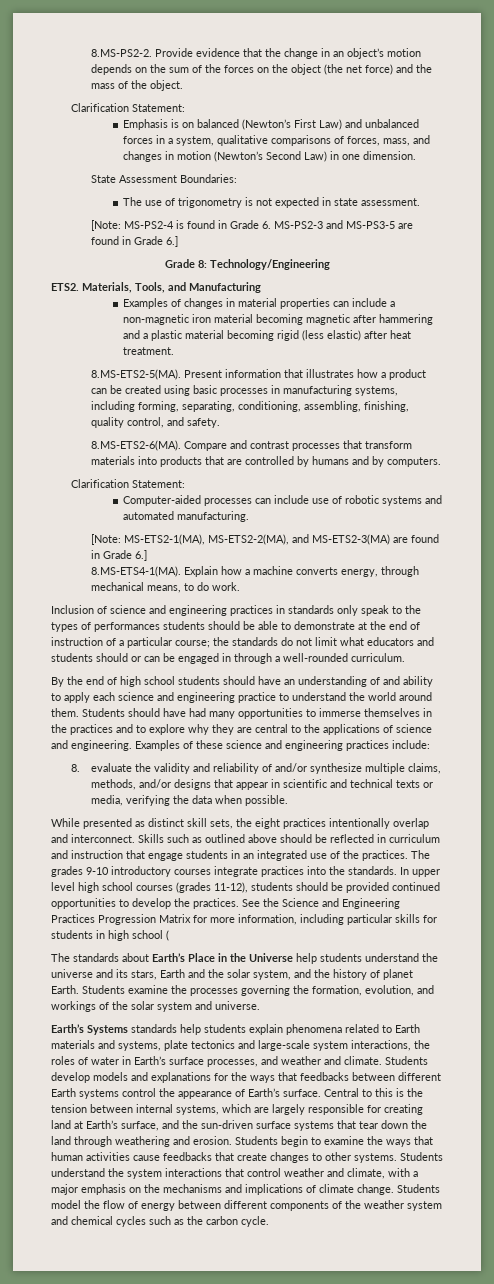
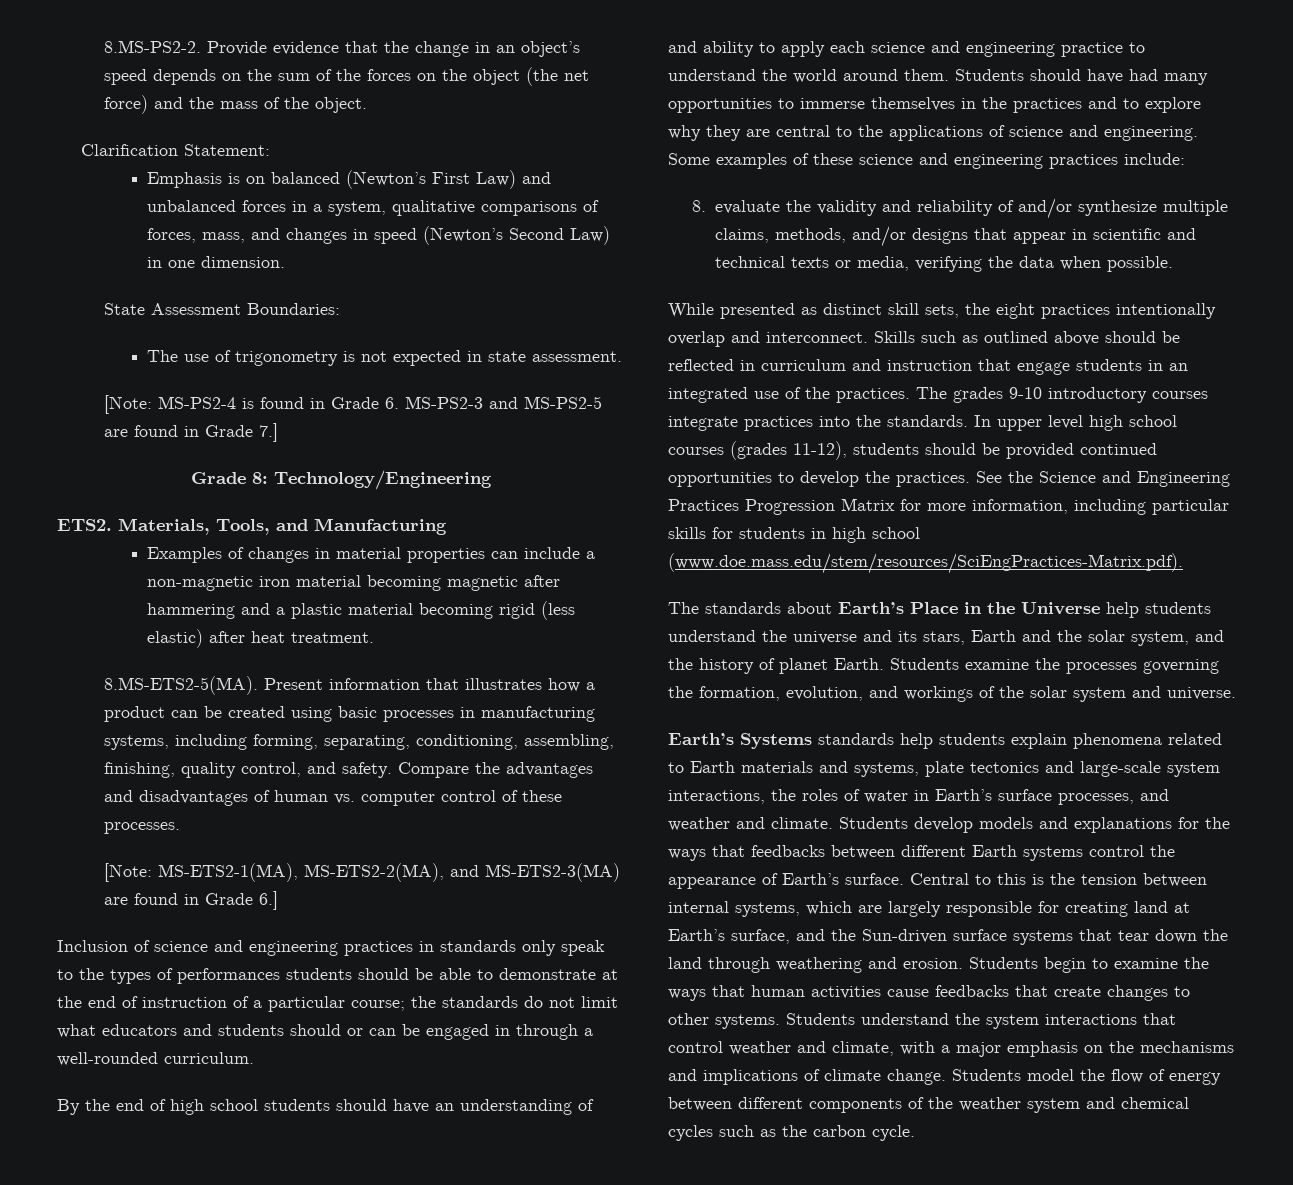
[387,48,422,57] motion -> [104,69,148,85] speed
[177,151,212,160] motion -> [374,228,418,244] speed
[346,221,414,229] [91,236,179,247] MS-PS3-5 are found in Grade 6.] -> [524,396,603,409] [104,423,279,442] MS-PS2-5 are found in Grade 7.]
[91,440,413,451] [91,456,442,467] [71,479,186,488] [123,495,443,506] [123,511,250,522] // 8.MS-ETS2-6(MA). Compare and contrast processes that transform materials into products that are controlled by humans and by computers. // Clarification Statement: // Computer-aided processes can include use of robotic systems and automated manufacturing. -> [398,762,594,778] [104,790,563,806] [104,822,181,834] Compare the advantages and disadvantages of human vs. computer control of these processes.
[91,566,420,577] [91,582,241,593] // 8.MS-ETS4-1(MA). Explain how a machine converts energy, through mechanical means, to do work. -> (279, 900) none
[135,740,180,751] Examples -> [668,153,787,169] Some examples
[166,930,169,941] ( -> [668,553,1183,574] (www.doe.mass.edu/stem/resources/SciEngPractices-Matrix.pdf).
[201,1120,253,1129] sun-driven -> [862,929,947,943] Sun-driven

